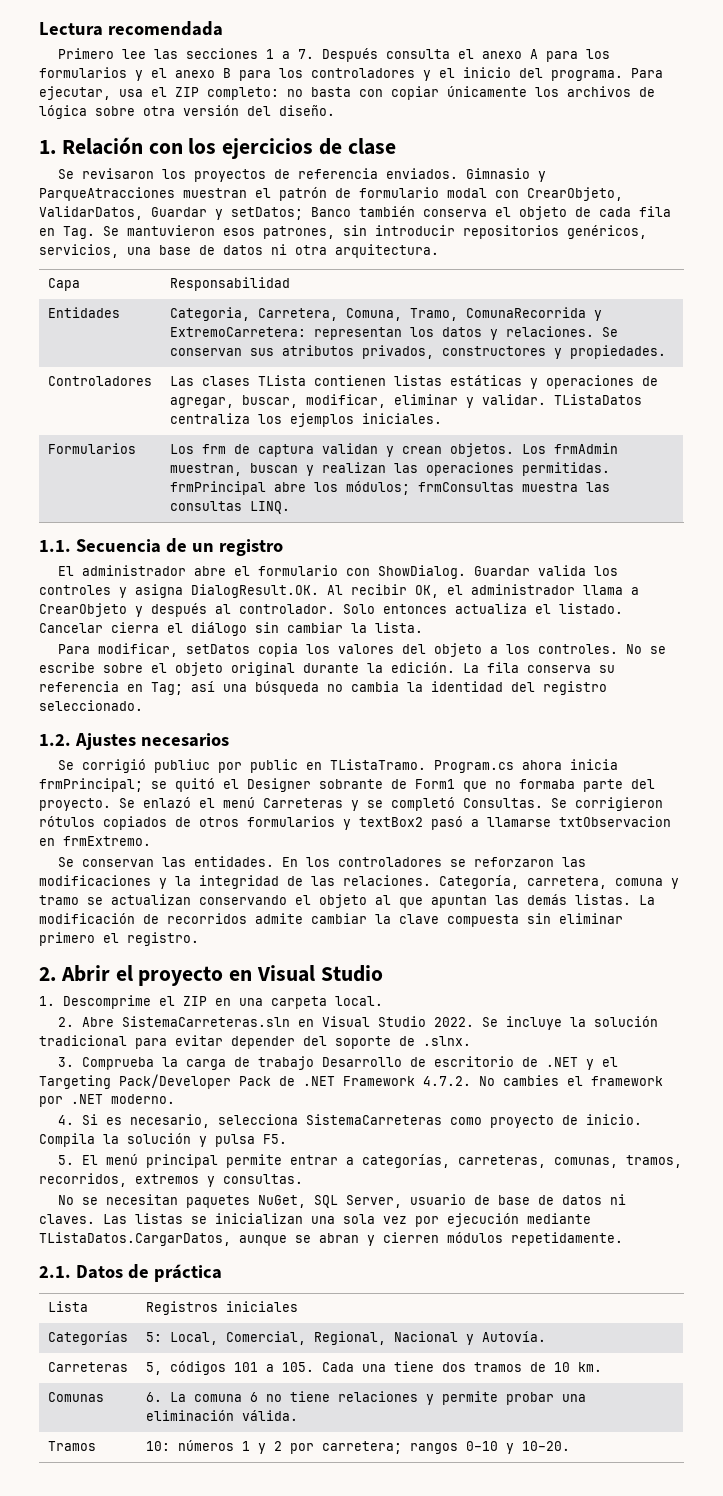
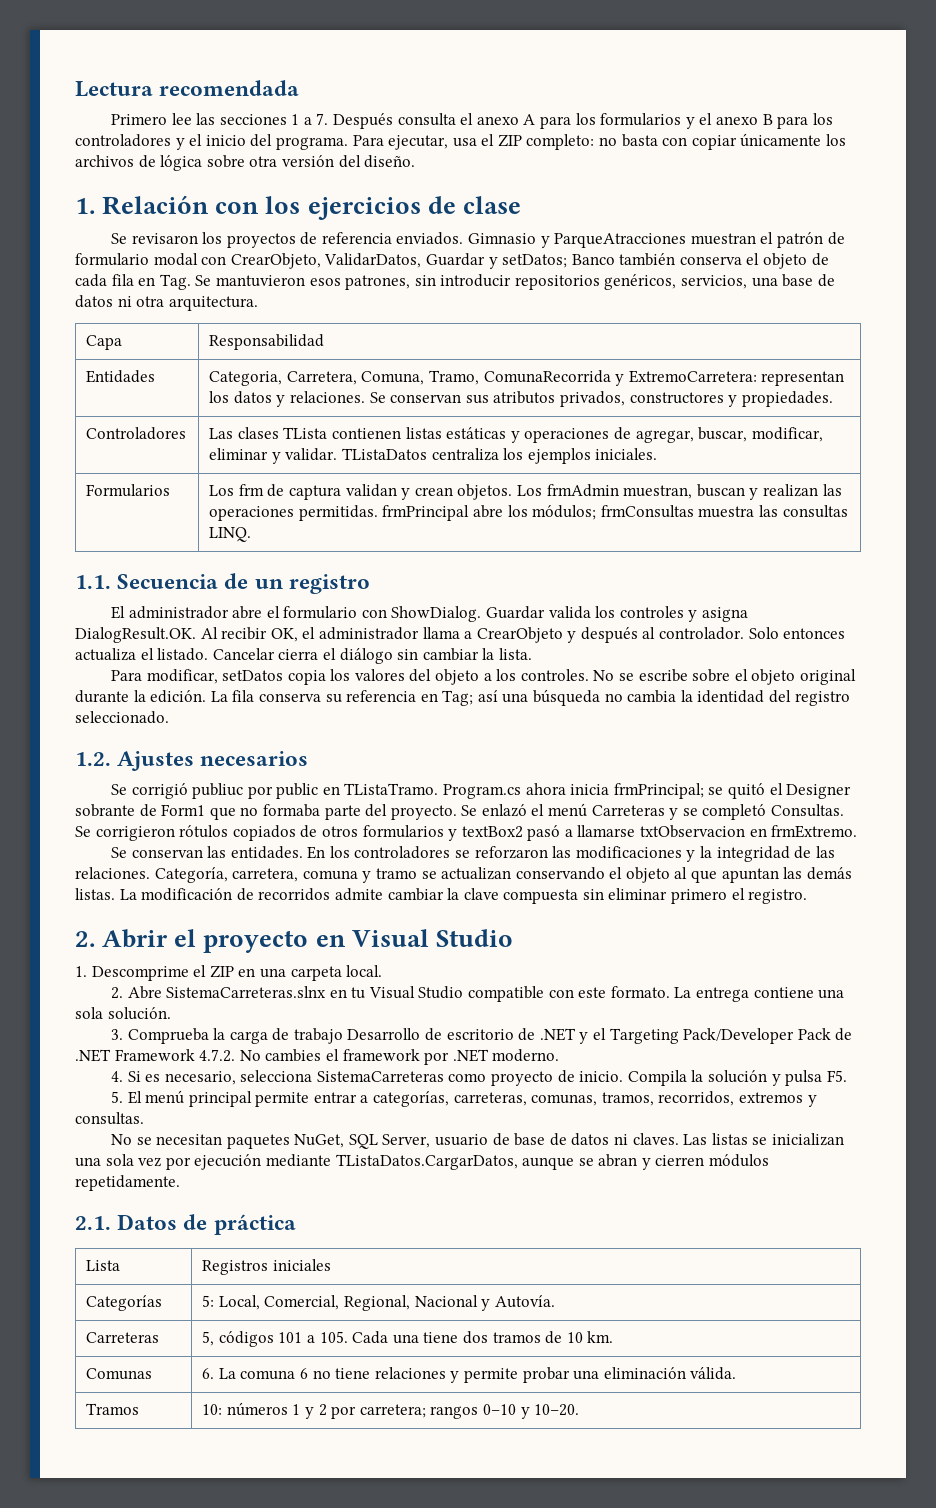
[121,1016,658,1030] [39,1035,471,1049] SistemaCarreteras.sln en Visual Studio 2022. Se incluye la solución tradicional para evitar depender del soporte de .slnx. -> [166,986,845,1002] [75,1007,171,1020] SistemaCarreteras.slnx en tu Visual Studio compatible con este formato. La entrega contiene una sola solución.

